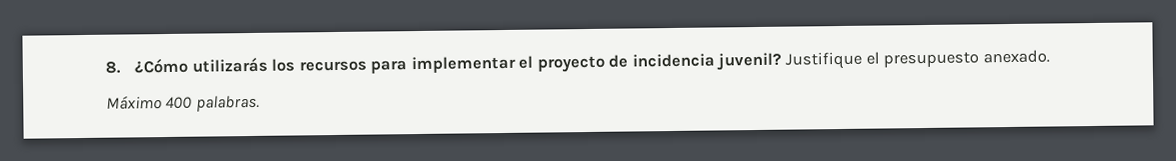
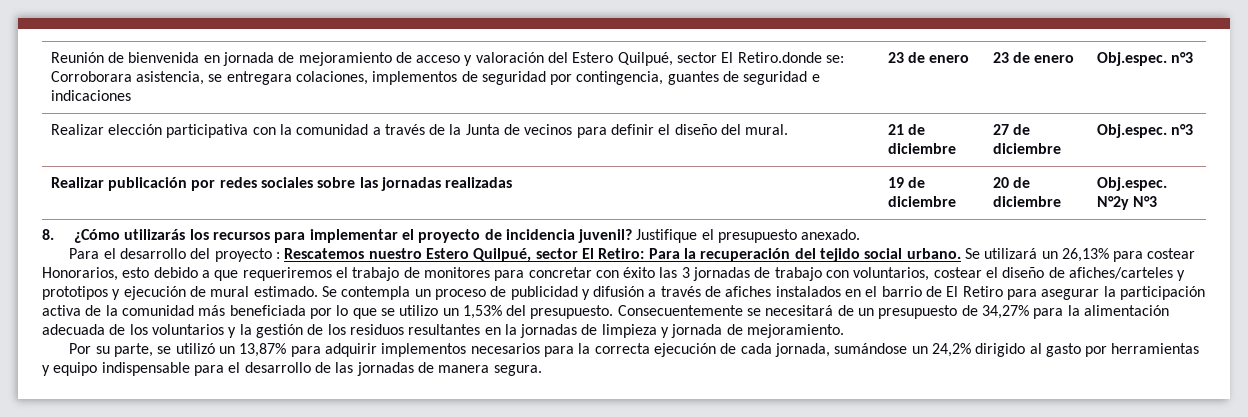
(105, 67) none -> [50,52,845,66] [50,71,820,85] [50,90,131,101] [887,52,970,63] [992,52,1075,63] [1096,52,1193,66] [50,124,789,138] [887,124,925,135] [887,143,956,154] [992,124,1030,135] [992,143,1061,154] [1096,124,1193,138] [50,177,513,191] [887,177,925,188] [887,196,956,207] [992,177,1030,188] [992,196,1061,207] [1096,177,1167,191] [1096,196,1157,210] Reunión de bienvenida en jornada de mejoramiento de acceso y valoración del Estero Quilpué, sector El Retiro.donde se: Corroborara asistencia, se entregara colaciones, implementos de seguridad por contingencia, guantes de seguridad e indicaciones | 23 de enero | 23 de enero | Obj.espec. n°3 // Realizar elección participativa con la comunidad a través de la Junta de vecinos para definir el diseño del mural. | 21 de diciembre | 27 de diciembre | Obj.espec. n°3 // Realizar publicación por redes sociales sobre las jornadas realizadas | 19 de diciembre | 20 de diciembre | Obj.espec. N°2y N°3 //
[106,94,260,112] Máximo 400 palabras. -> [69,248,1196,262] [42,267,1186,281] [42,286,1205,300] [42,305,1170,319] [42,324,845,338] [69,343,1200,357] [42,362,542,376] Para el desarrollo del proyecto : Rescatemos nuestro Estero Quilpué, sector El Retiro: Para la recuperación del tejido social urbano. Se utilizará un 26,13% para costear Honorarios, esto debido a que requeriremos el trabajo de monitores para concretar con éxito las 3 jornadas de trabajo con voluntarios, costear el diseño de afiches/carteles y prototipos y ejecución de mural estimado. Se contempla un proceso de publicidad y difusión a través de afiches instalados en el barrio de El Retiro para asegurar la participación activa de la comunidad más beneficiada por lo que se utilizo un 1,53% del presupuesto. Consecuentemente se necesitará de un presupuesto de 34,27% para la alimentación adecuada de los voluntarios y la gestión de los residuos resultantes en la jornadas de limpieza y jornada de mejoramiento. // Por su parte, se utilizó un 13,87% para adquirir implementos necesarios para la correcta ejecución de cada jornada, sumándose un 24,2% dirigido al gasto por herramientas y equipo indispensable para el desarrollo de las jornadas de manera segura.

